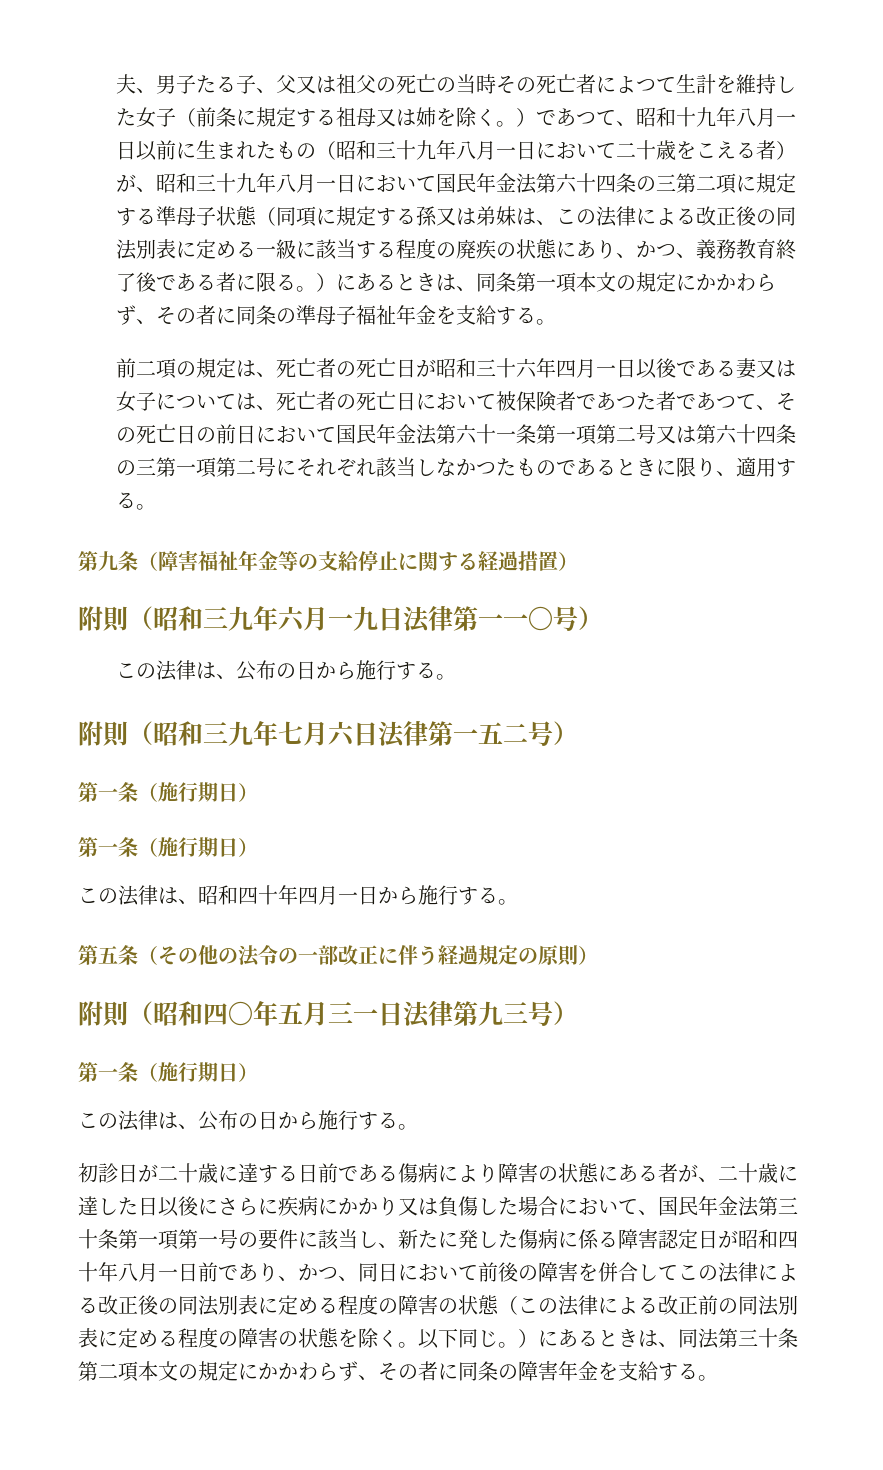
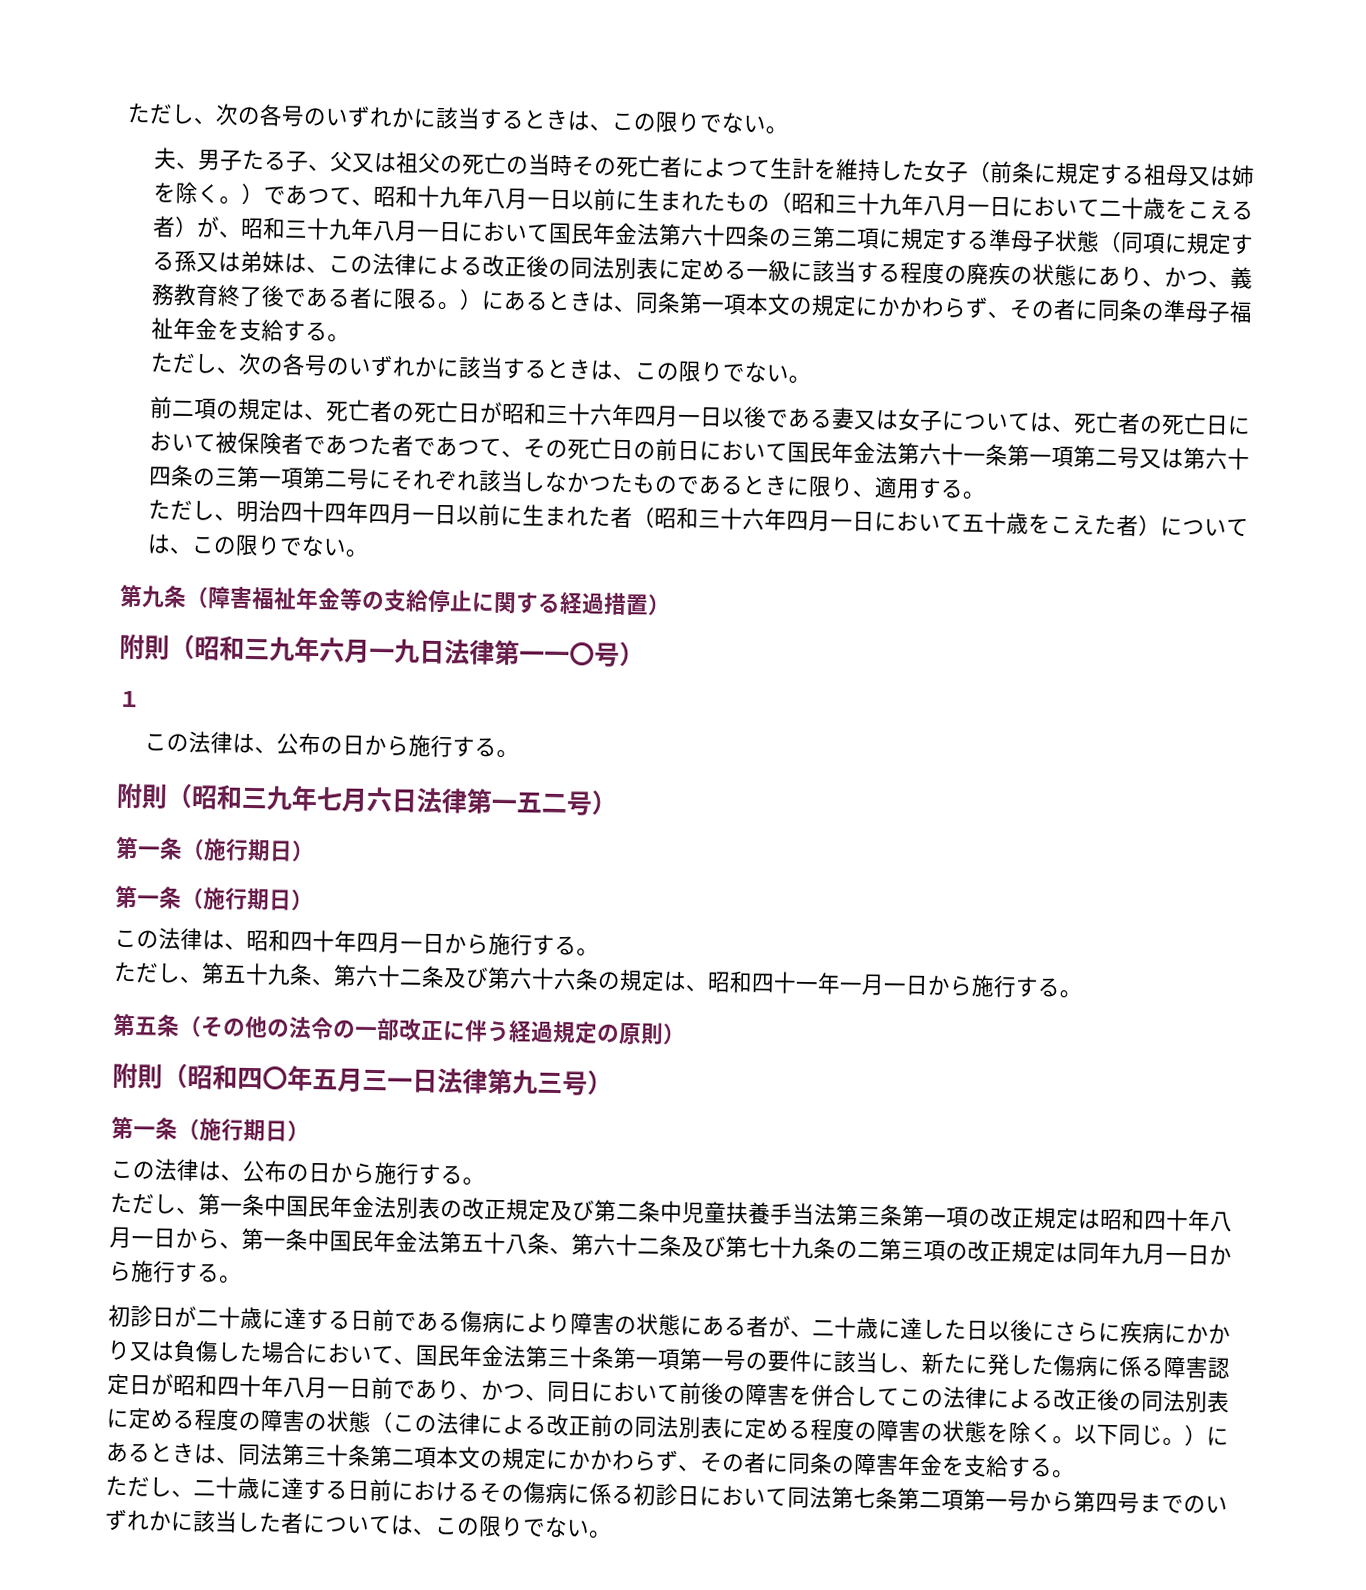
(115, 84) none -> [127,102,788,135] ただし、次の各号のいずれかに該当するときは、この限りでない。 //
(556, 322) none -> [150,352,812,385] // ただし、次の各号のいずれかに該当するときは、この限りでない。
(156, 507) none -> [148,499,1250,537] [147,534,369,558] // ただし、明治四十四年四月一日以前に生まれた者（昭和三十六年四月一日において五十歳をこえた者）については、この限りでない。
(603, 618) none -> [118,690,141,708] // １
(518, 902) none -> [113,961,1082,999] // ただし、第五十九条、第六十二条及び第六十六条の規定は、昭和四十一年一月一日から施行する。
(418, 1127) none -> [110,1192,1233,1232] [109,1226,1232,1266] [109,1260,242,1284] // ただし、第一条中国民年金法別表の改正規定及び第二条中児童扶養手当法第三条第一項の改正規定は昭和四十年八月一日から、第一条中国民年金法第五十八条、第六十二条及び第七十九条の二第三項の改正規定は同年九月一日から施行する。
(718, 1378) none -> [105,1475,1228,1514] [104,1508,612,1539] // ただし、二十歳に達する日前におけるその傷病に係る初診日において同法第七条第二項第一号から第四号までのいずれかに該当した者については、この限りでない。

